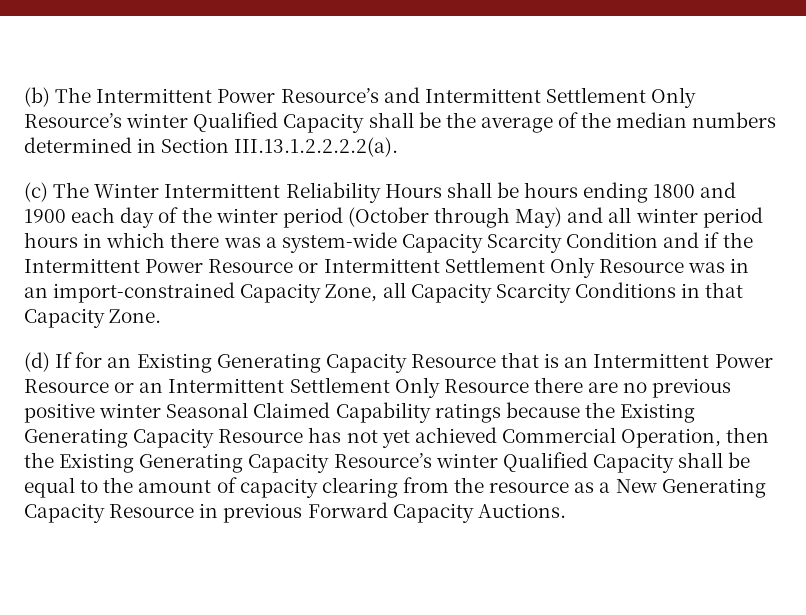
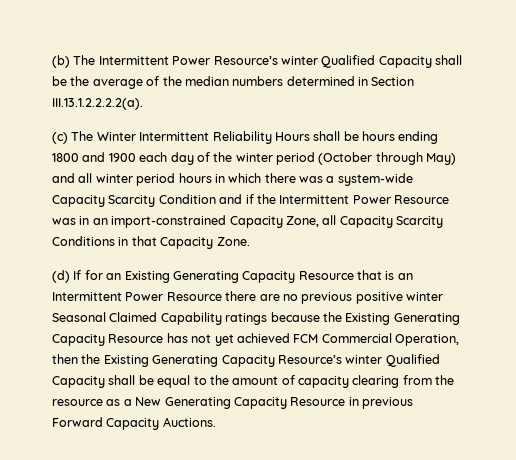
[383,87,697,108] [24,113,122,128] and Intermittent Settlement Only Resource’s -> (278, 60) none
[298,257,684,278] or Intermittent Settlement Only Resource -> (449, 199) none
[114,377,529,398] or an Intermittent Settlement Only Resource -> (222, 296) none
(497, 435) none -> [293,334,319,343] FCM

